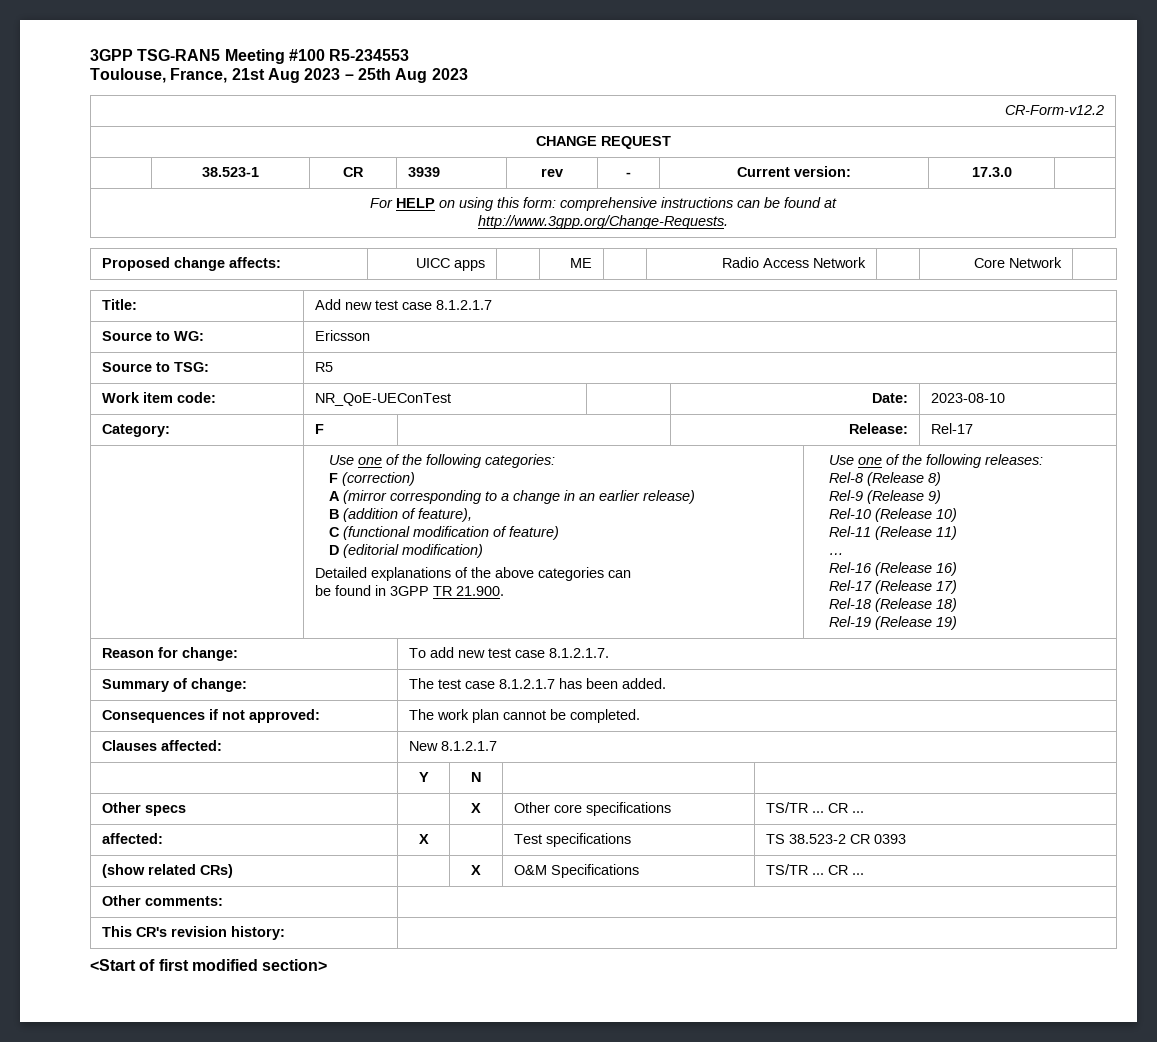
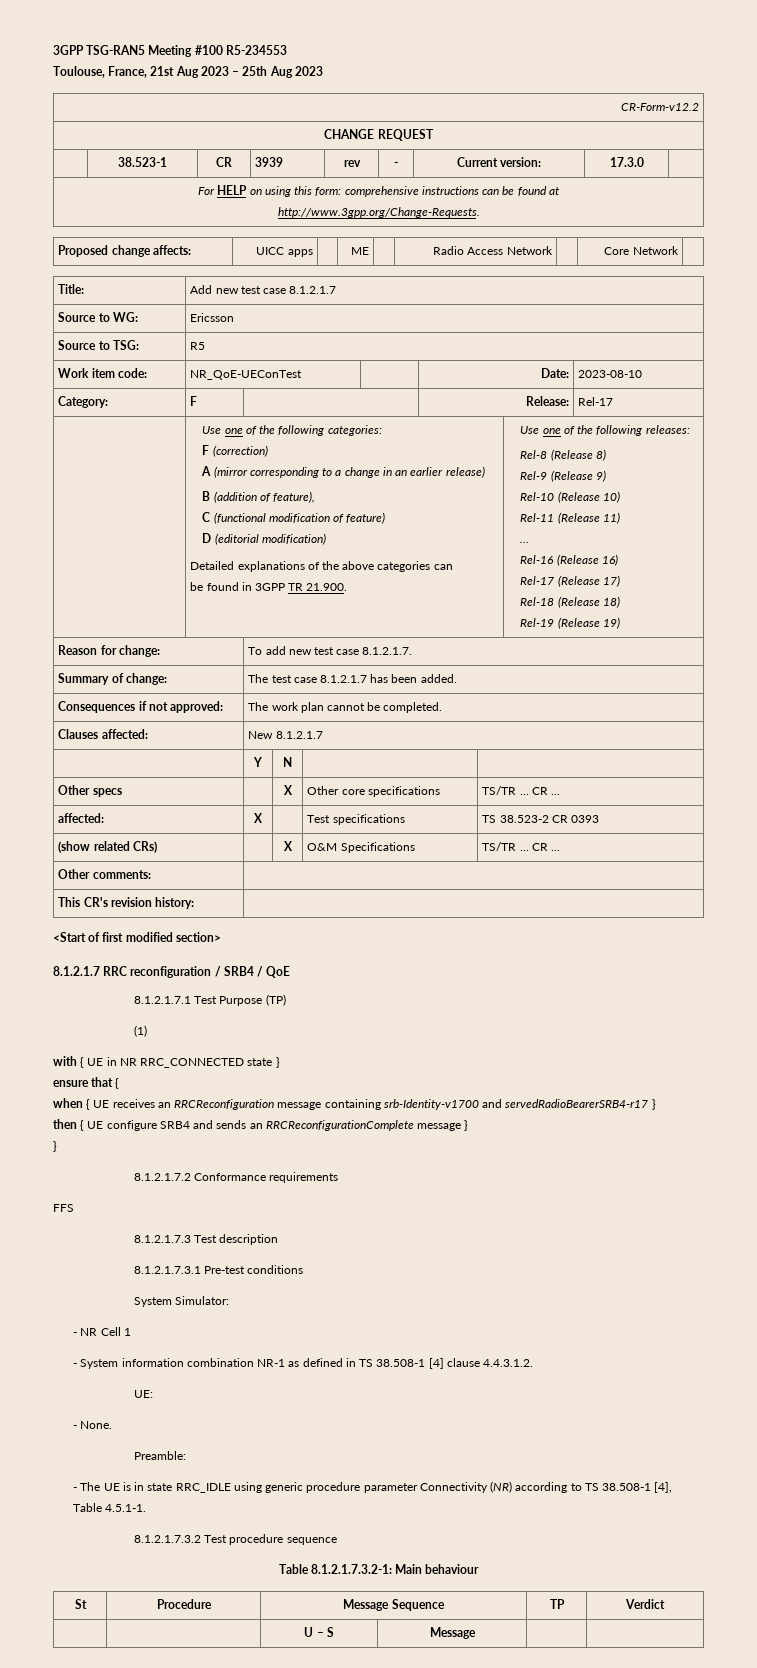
(328, 965) none -> [53,966,291,978] [133,994,286,1006] [133,1025,147,1037] [53,1056,280,1068] [53,1077,120,1089] [53,1098,656,1110] [53,1119,469,1131] [53,1141,57,1152] [133,1172,339,1183] [53,1204,74,1212] [133,1234,279,1245] [133,1265,304,1274] [133,1296,230,1307] [73,1327,131,1336] [73,1358,534,1369] [133,1390,153,1398] [73,1421,113,1429] [133,1451,186,1460] [73,1481,673,1493] [73,1503,147,1512] [133,1534,337,1545] [278,1564,480,1574] [74,1599,87,1609] [156,1599,212,1609] [343,1599,445,1611] [549,1599,565,1609] [625,1599,665,1609] [304,1627,334,1637] [429,1627,476,1639] // 8.1.2.1.7 RRC reconfiguration / SRB4 / QoE // 8.1.2.1.7.1 Test Purpose (TP) // (1) // with { UE in NR RRC_CONNECTED state } // ensure that { // when { UE receives an RRCReconfiguration message containing srb-Identity-v1700 and servedRadioBearerSRB4-r17 } // then { UE configure SRB4 and sends an RRCReconfigurationComplete message } // } // 8.1.2.1.7.2 Conformance requirements // FFS // 8.1.2.1.7.3 Test description // 8.1.2.1.7.3.1 Pre-test conditions // System Simulator: // - NR Cell 1 // - System information combination NR-1 as defined in TS 38.508-1 [4] clause 4.4.3.1.2. // UE: // - None. // Preamble: // - The UE is in state RRC_IDLE using generic procedure parameter Connectivity (NR) according to TS 38.508-1 [4], Table 4.5.1-1. // 8.1.2.1.7.3.2 Test procedure sequence // Table 8.1.2.1.7.3.2-1: Main behaviour // St | Procedure | Message Sequence | TP | Verdict // | | U – S | Message | |

